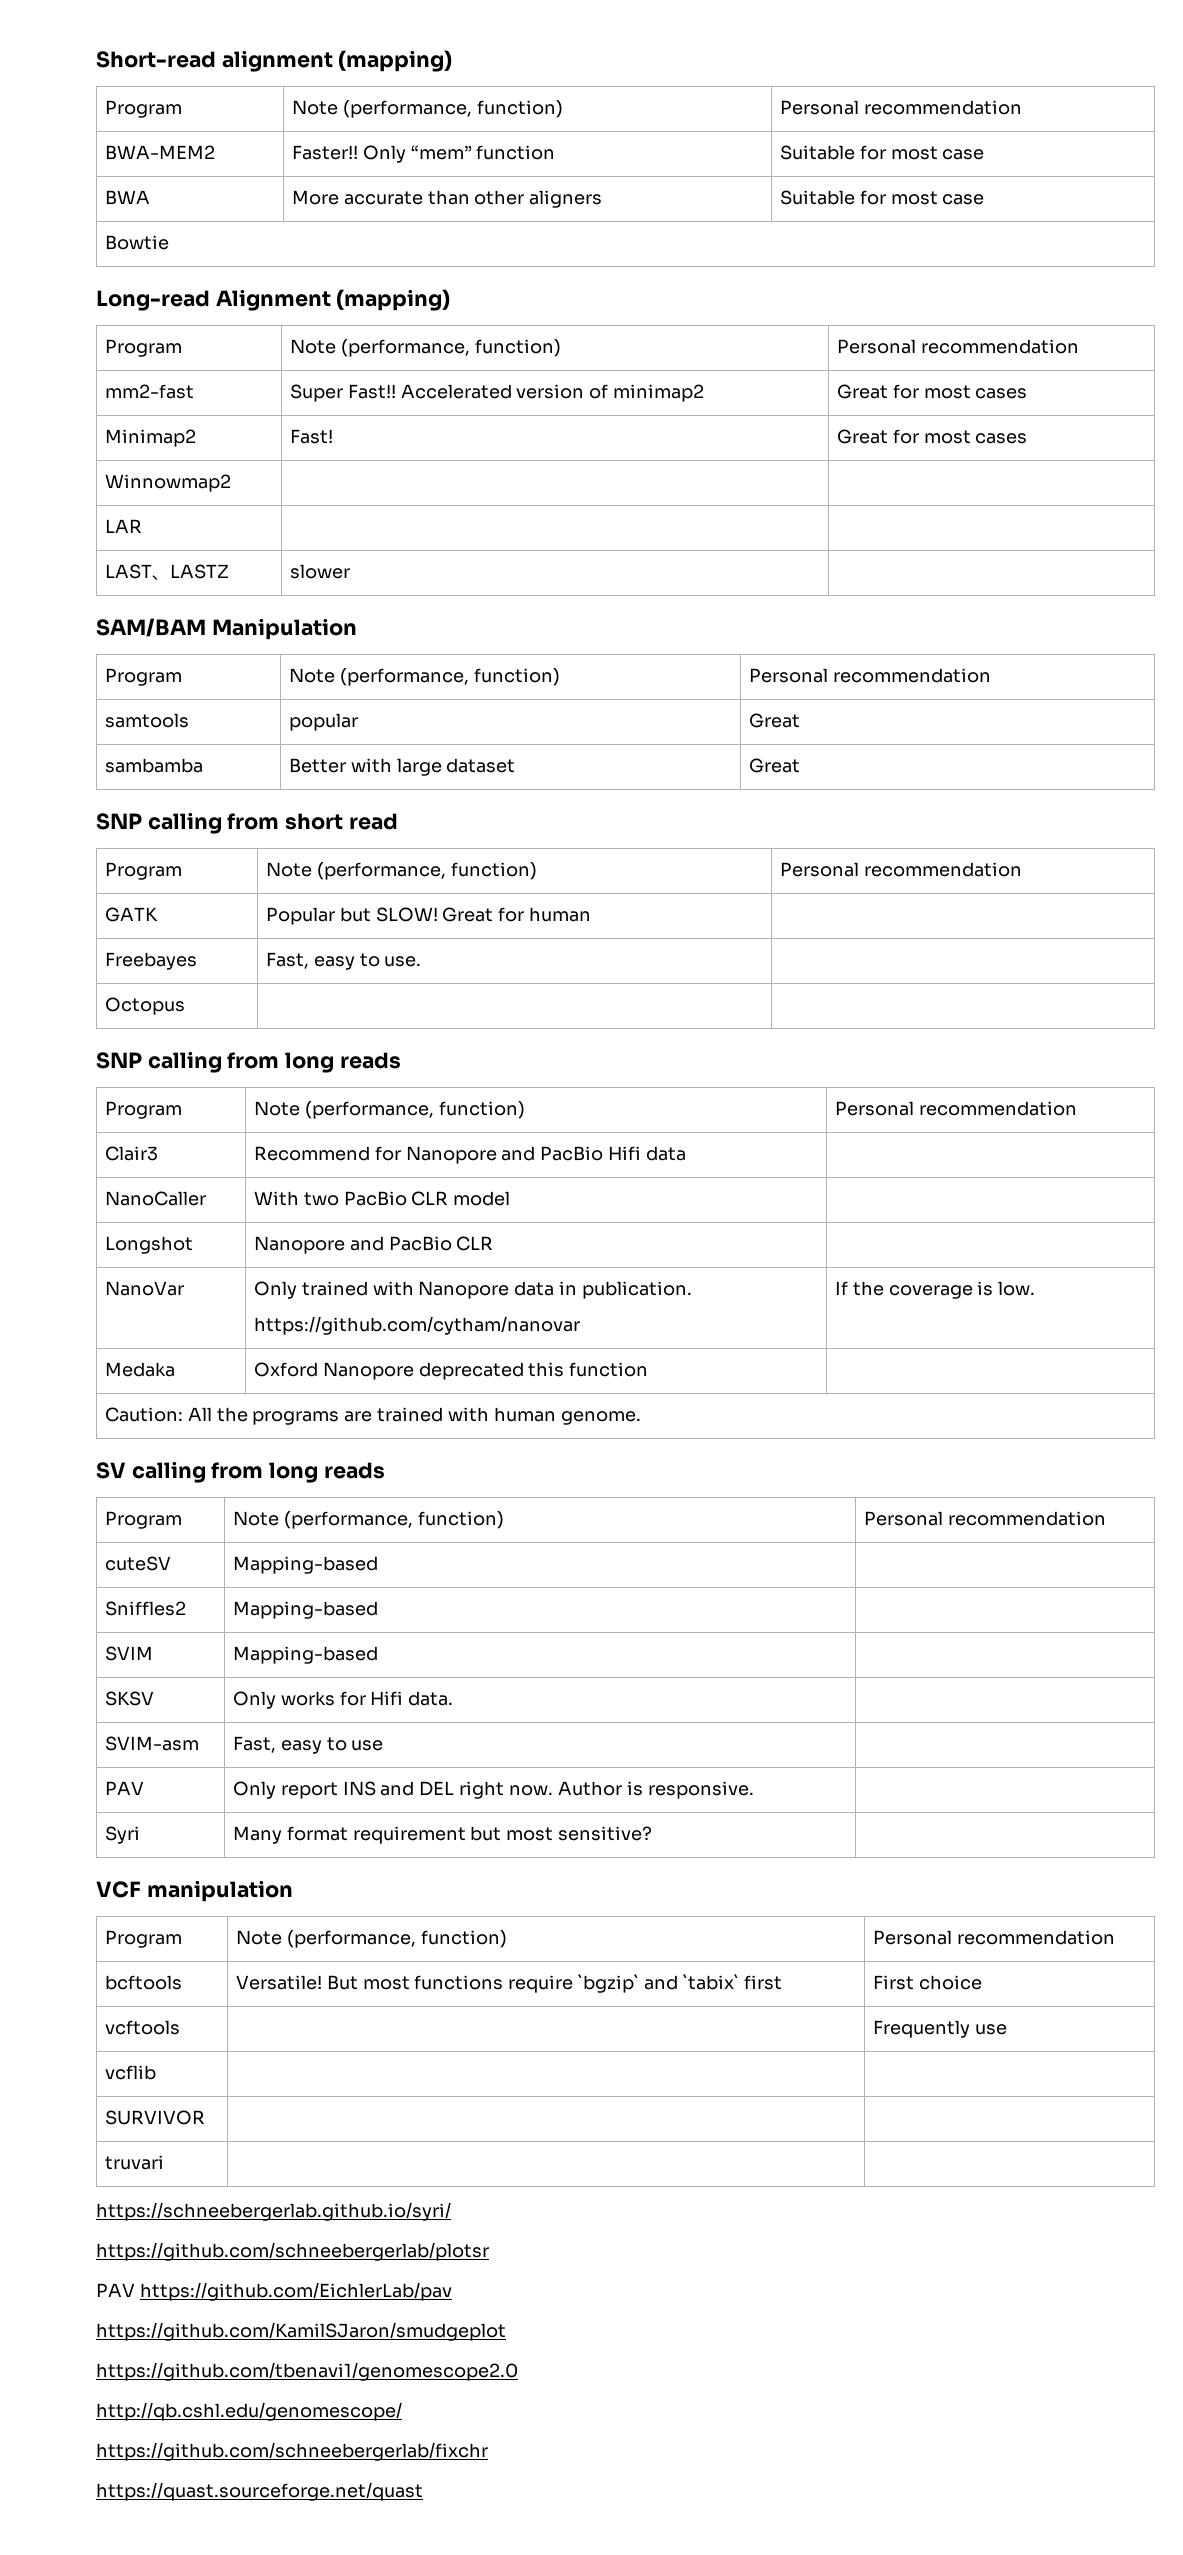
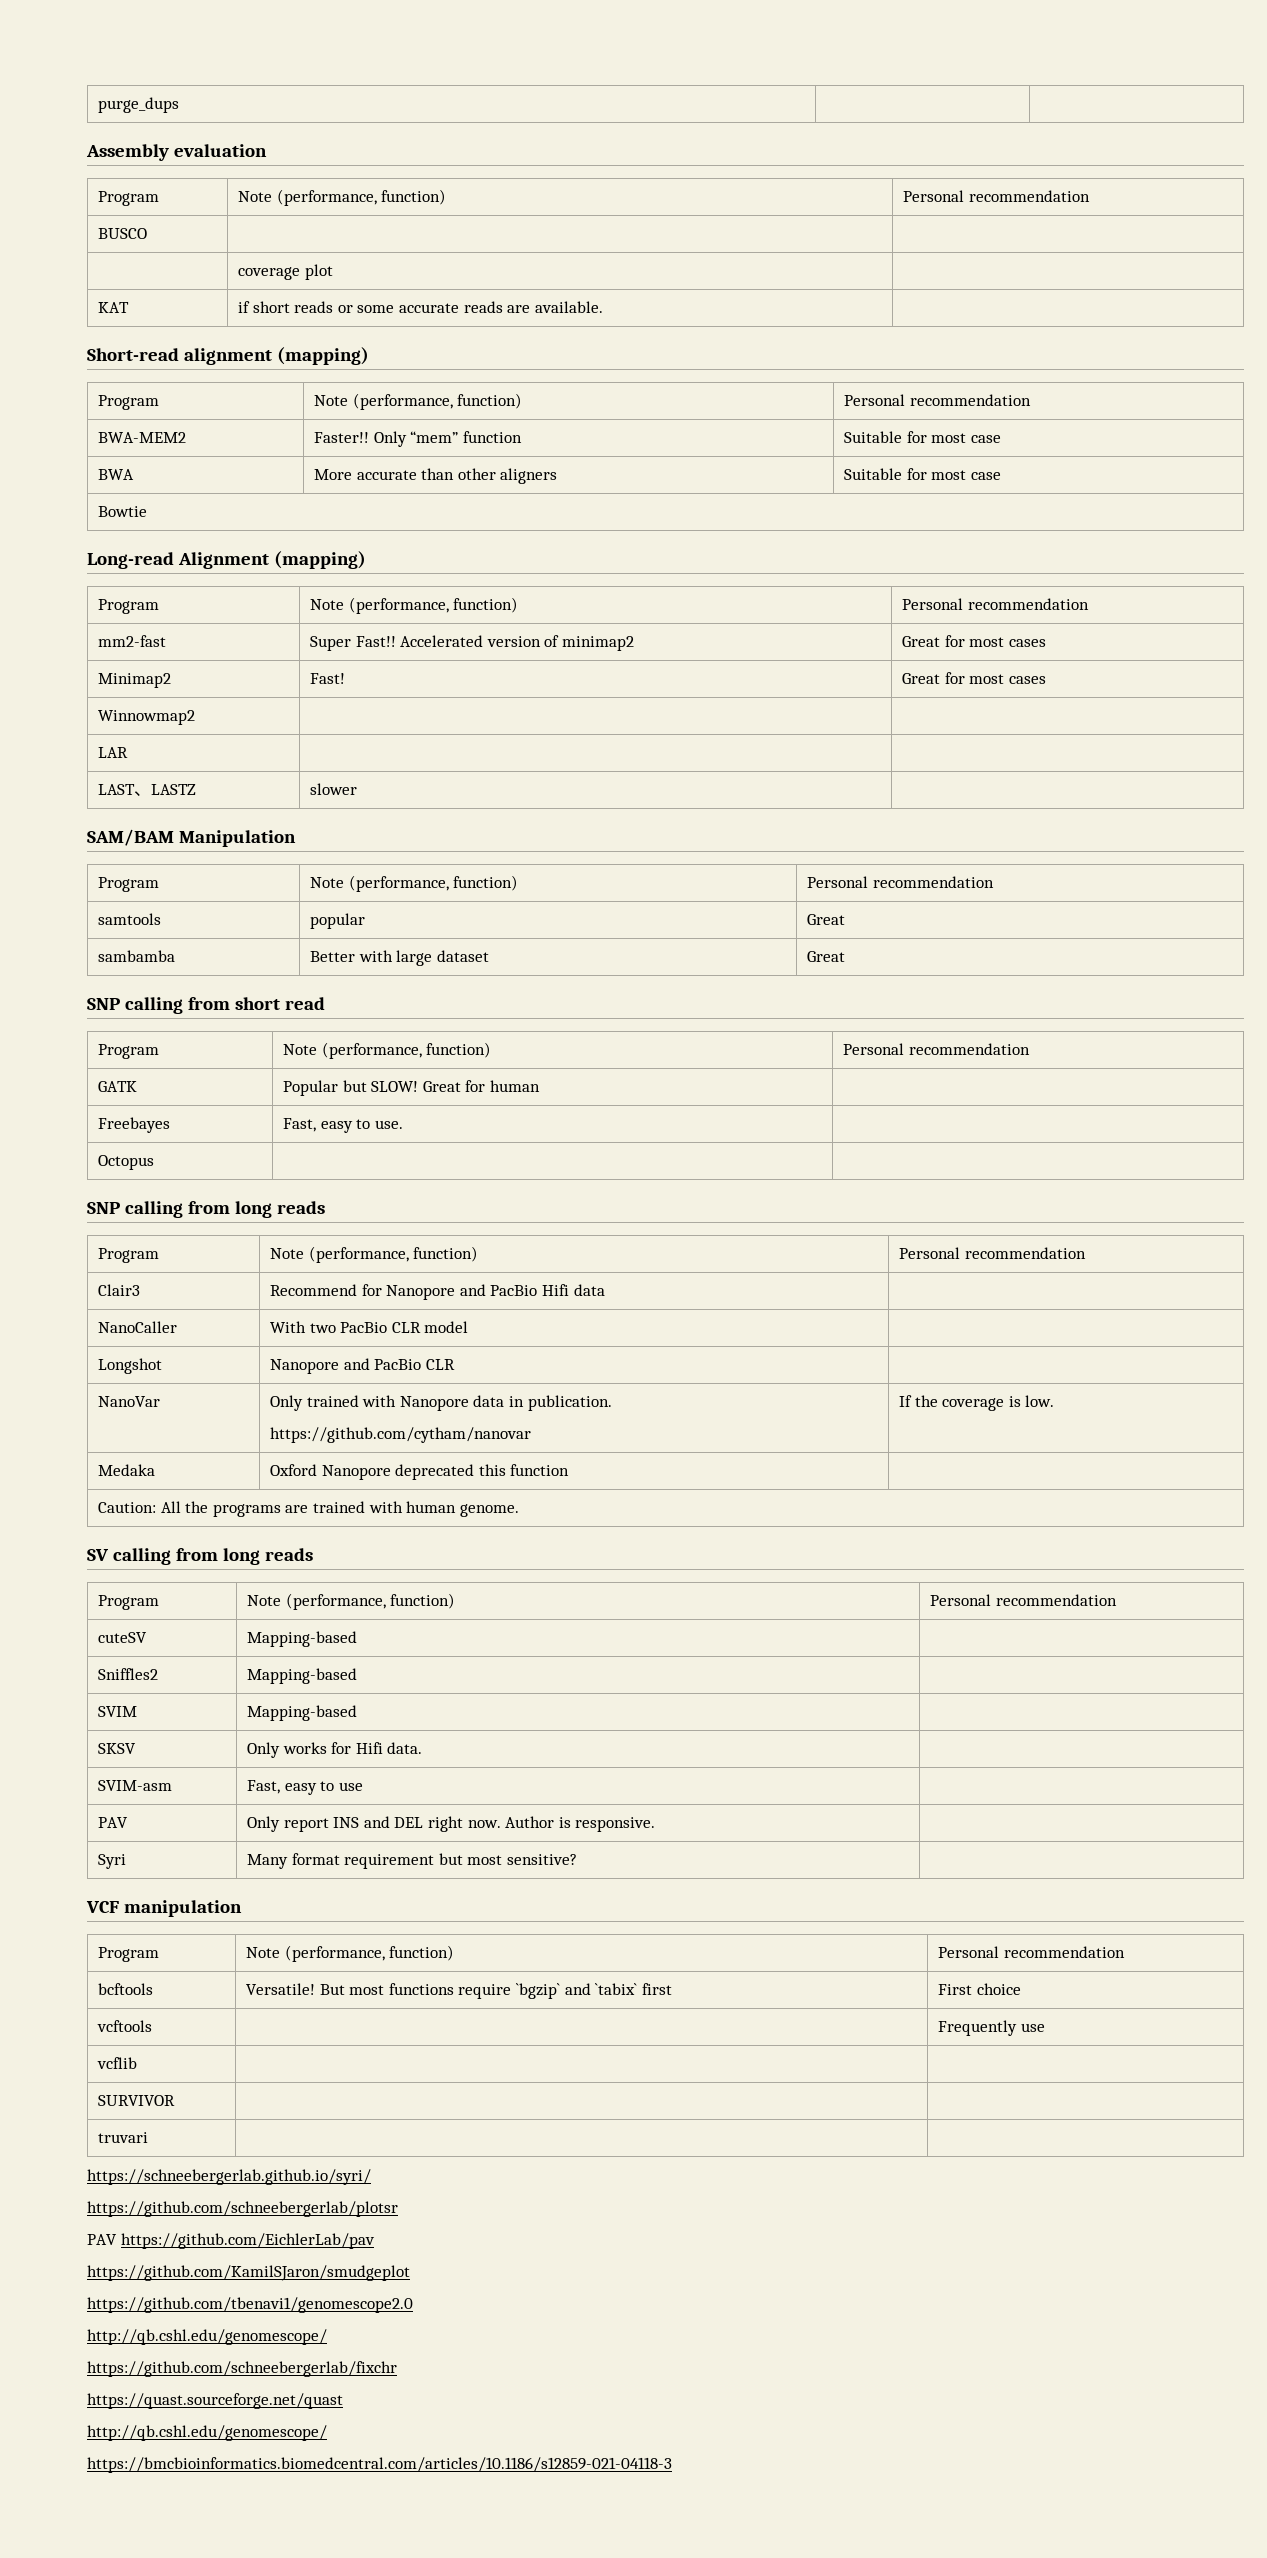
(96, 59) none -> [97,97,179,113] [86,144,267,161] [97,191,159,206] [237,189,447,206] [902,190,1090,202] [97,228,147,239] [237,264,333,280] [97,302,129,313] [237,301,603,313] purge_dups | | // Assembly evaluation // Program | Note (performance, function) | Personal recommendation // BUSCO | | // | coverage plot | // KAT | if short reads or some accurate reads are available. | //
(423, 2491) none -> [87,2425,327,2441] [87,2457,672,2473] // http://qb.cshl.edu/genomescope/ // https://bmcbioinformatics.biomedcentral.com/articles/10.1186/s12859-021-04118-3

